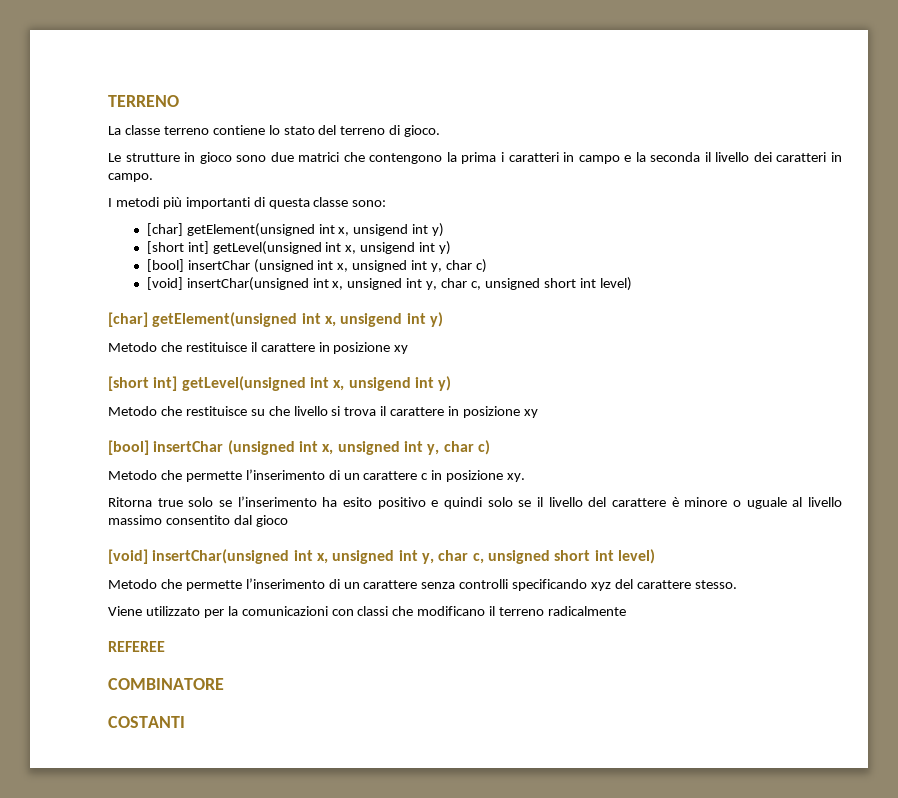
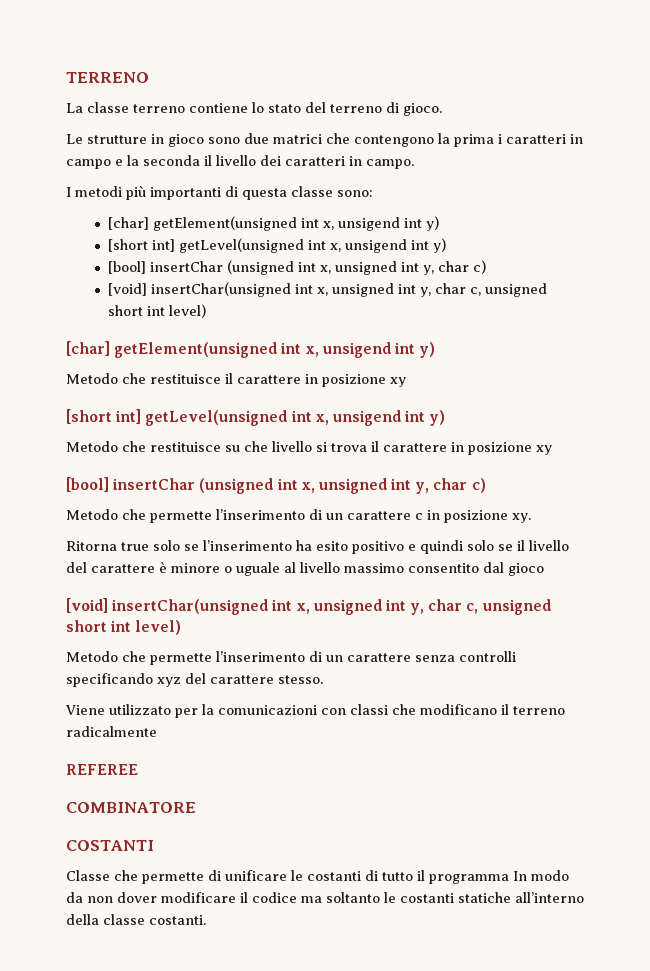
(185, 722) none -> [66,870,569,884] [66,892,584,903] [66,914,206,925] // Classe che permette di unificare le costanti di tutto il programma In modo da non dover modificare il codice ma soltanto le costanti statiche all’interno della classe costanti.

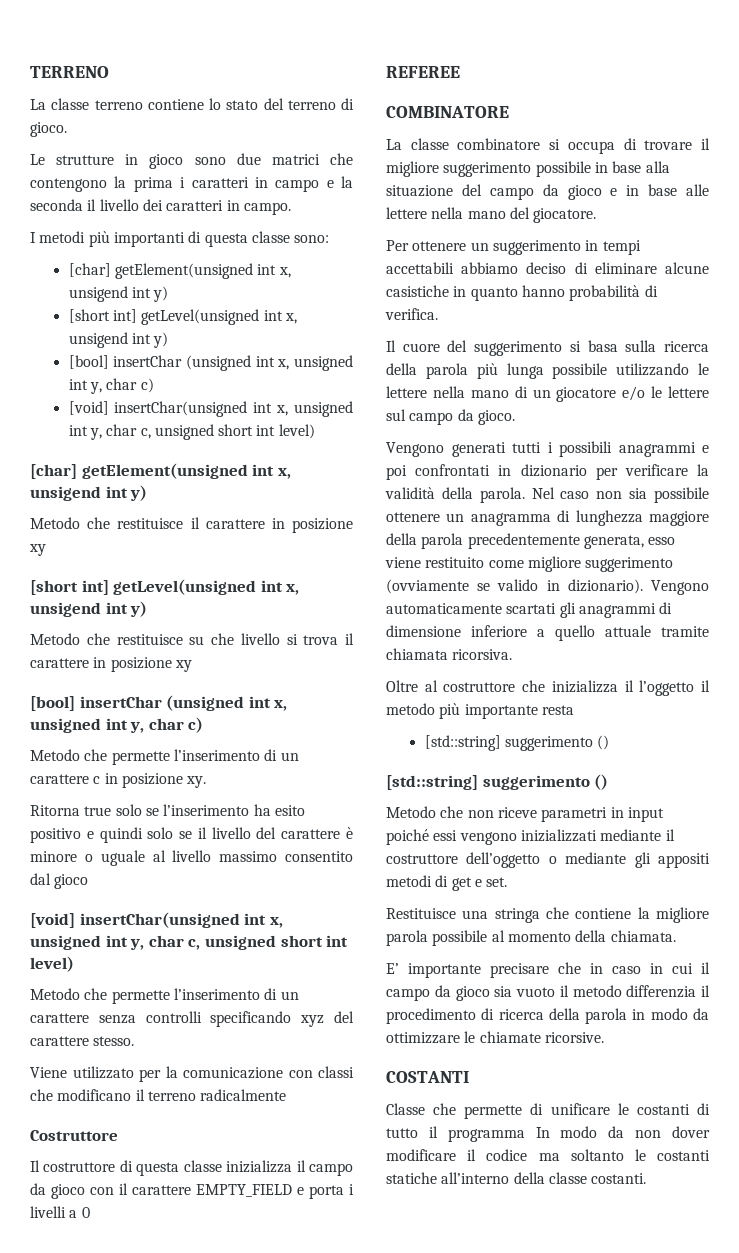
[218,705,317,715] comunicazioni -> [183,1067,283,1079] comunicazione
[66,764,138,775] [66,802,196,813] REFEREE // COMBINATORE -> [30,1130,118,1141] [30,1160,353,1176] [30,1183,354,1199] [30,1206,90,1218] [386,66,460,78] [386,106,509,118] [386,138,710,154] [386,161,670,177] [386,184,709,200] [386,207,597,223] [386,240,641,255] [386,262,709,274] [386,285,658,301] [385,308,438,320] [386,340,709,356] [386,363,709,379] [386,386,709,402] [386,409,515,425] [386,441,709,457] [386,464,709,480] [385,487,709,503] [386,510,709,526] [386,533,676,549] [385,556,674,572] [386,579,709,595] [386,602,673,618] [386,625,709,641] [386,648,513,660] [386,680,710,696] [386,703,574,719] [424,735,610,751] [386,774,609,790] [386,806,664,822] [386,829,675,845] [386,852,710,868] [386,875,508,891] [386,907,709,923] [386,930,676,946] [386,962,710,978] [386,985,710,1001] [386,1008,709,1024] [386,1031,604,1044] Costruttore // Il costruttore di questa classe inizializza il campo da gioco con il carattere EMPTY_FIELD e porta i livelli a 0 // REFEREE // COMBINATORE // La classe combinatore si occupa di trovare il migliore suggerimento possibile in base alla situazione del campo da gioco e in base alle lettere nella mano del giocatore. // Per ottenere un suggerimento in tempi accettabili abbiamo deciso di eliminare alcune casistiche in quanto hanno probabilità di verifica. // Il cuore del suggerimento si basa sulla ricerca della parola più lunga possibile utilizzando le lettere nella mano di un giocatore e/o le lettere sul campo da gioco. // Vengono generati tutti i possibili anagrammi e poi confrontati in dizionario per verificare la validità della parola. Nel caso non sia possibile ottenere un anagramma di lunghezza maggiore della parola precedentemente generata, esso viene restituito come migliore suggerimento (ovviamente se valido in dizionario). Vengono automaticamente scartati gli anagrammi di dimensione inferiore a quello attuale tramite chiamata ricorsiva. // Oltre al costruttore che inizializza il l’oggetto il metodo più importante resta // [std::string] suggerimento () // [std::string] suggerimento () // Metodo che non riceve parametri in input poiché essi vengono inizializzati mediante il costruttore dell’oggetto o mediante gli appositi metodi di get e set. // Restituisce una stringa che contiene la migliore parola possibile al momento della chiamata. // E’ importante precisare che in caso in cui il campo da gioco sia vuoto il metodo differenzia il procedimento di ricerca della parola in modo da ottimizzare le chiamate ricorsive.

